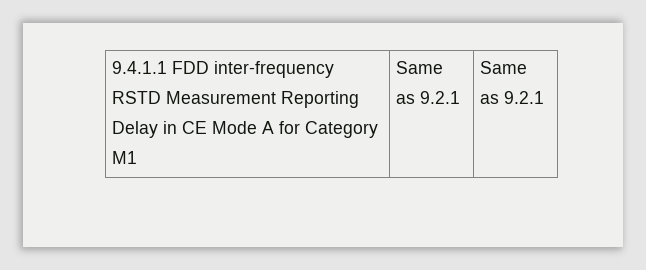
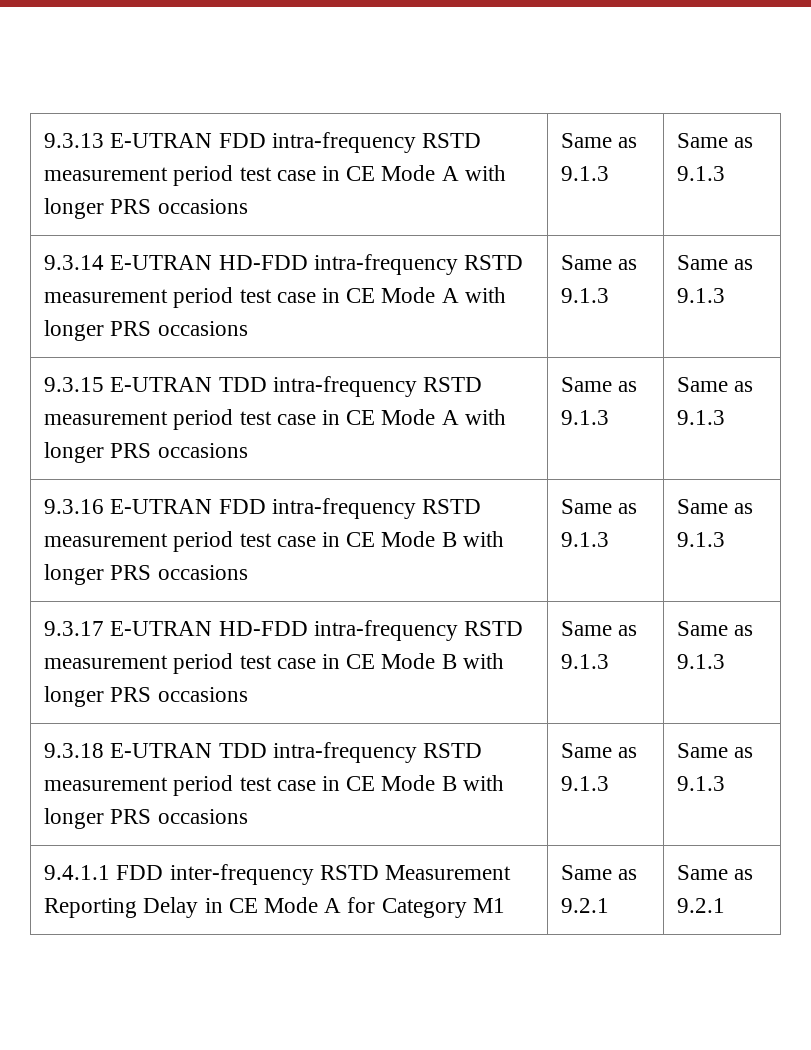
(112, 67) none -> [44,132,481,153] [44,165,506,186] [44,198,248,219] [561,133,638,148] [561,166,610,181] [677,133,754,148] [677,166,726,181] [44,254,523,275] [44,287,506,308] [44,320,248,341] [561,255,638,270] [561,288,610,303] [677,255,754,270] [677,288,726,303] [44,376,482,397] [44,409,506,430] [44,442,248,463] [561,377,638,392] [561,410,610,425] [677,377,754,392] [677,410,726,425] [44,498,481,519] [44,531,504,552] [44,564,248,585] [561,499,638,514] [561,532,610,547] [677,499,754,514] [677,532,726,547] [44,620,523,641] [44,653,504,674] [44,686,248,707] [561,621,638,636] [561,654,610,669] [677,621,754,636] [677,654,726,669] [44,742,482,763] [44,775,504,796] [44,808,248,829] [561,743,638,758] [561,776,610,791] [677,743,754,758] [677,776,726,791] 9.3.13 E-UTRAN FDD intra-frequency RSTD measurement period test case in CE Mode A with longer PRS occasions | Same as 9.1.3 | Same as 9.1.3 // 9.3.14 E-UTRAN HD-FDD intra-frequency RSTD measurement period test case in CE Mode A with longer PRS occasions | Same as 9.1.3 | Same as 9.1.3 // 9.3.15 E-UTRAN TDD intra-frequency RSTD measurement period test case in CE Mode A with longer PRS occasions | Same as 9.1.3 | Same as 9.1.3 // 9.3.16 E-UTRAN FDD intra-frequency RSTD measurement period test case in CE Mode B with longer PRS occasions | Same as 9.1.3 | Same as 9.1.3 // 9.3.17 E-UTRAN HD-FDD intra-frequency RSTD measurement period test case in CE Mode B with longer PRS occasions | Same as 9.1.3 | Same as 9.1.3 // 9.3.18 E-UTRAN TDD intra-frequency RSTD measurement period test case in CE Mode B with longer PRS occasions | Same as 9.1.3 | Same as 9.1.3 //

